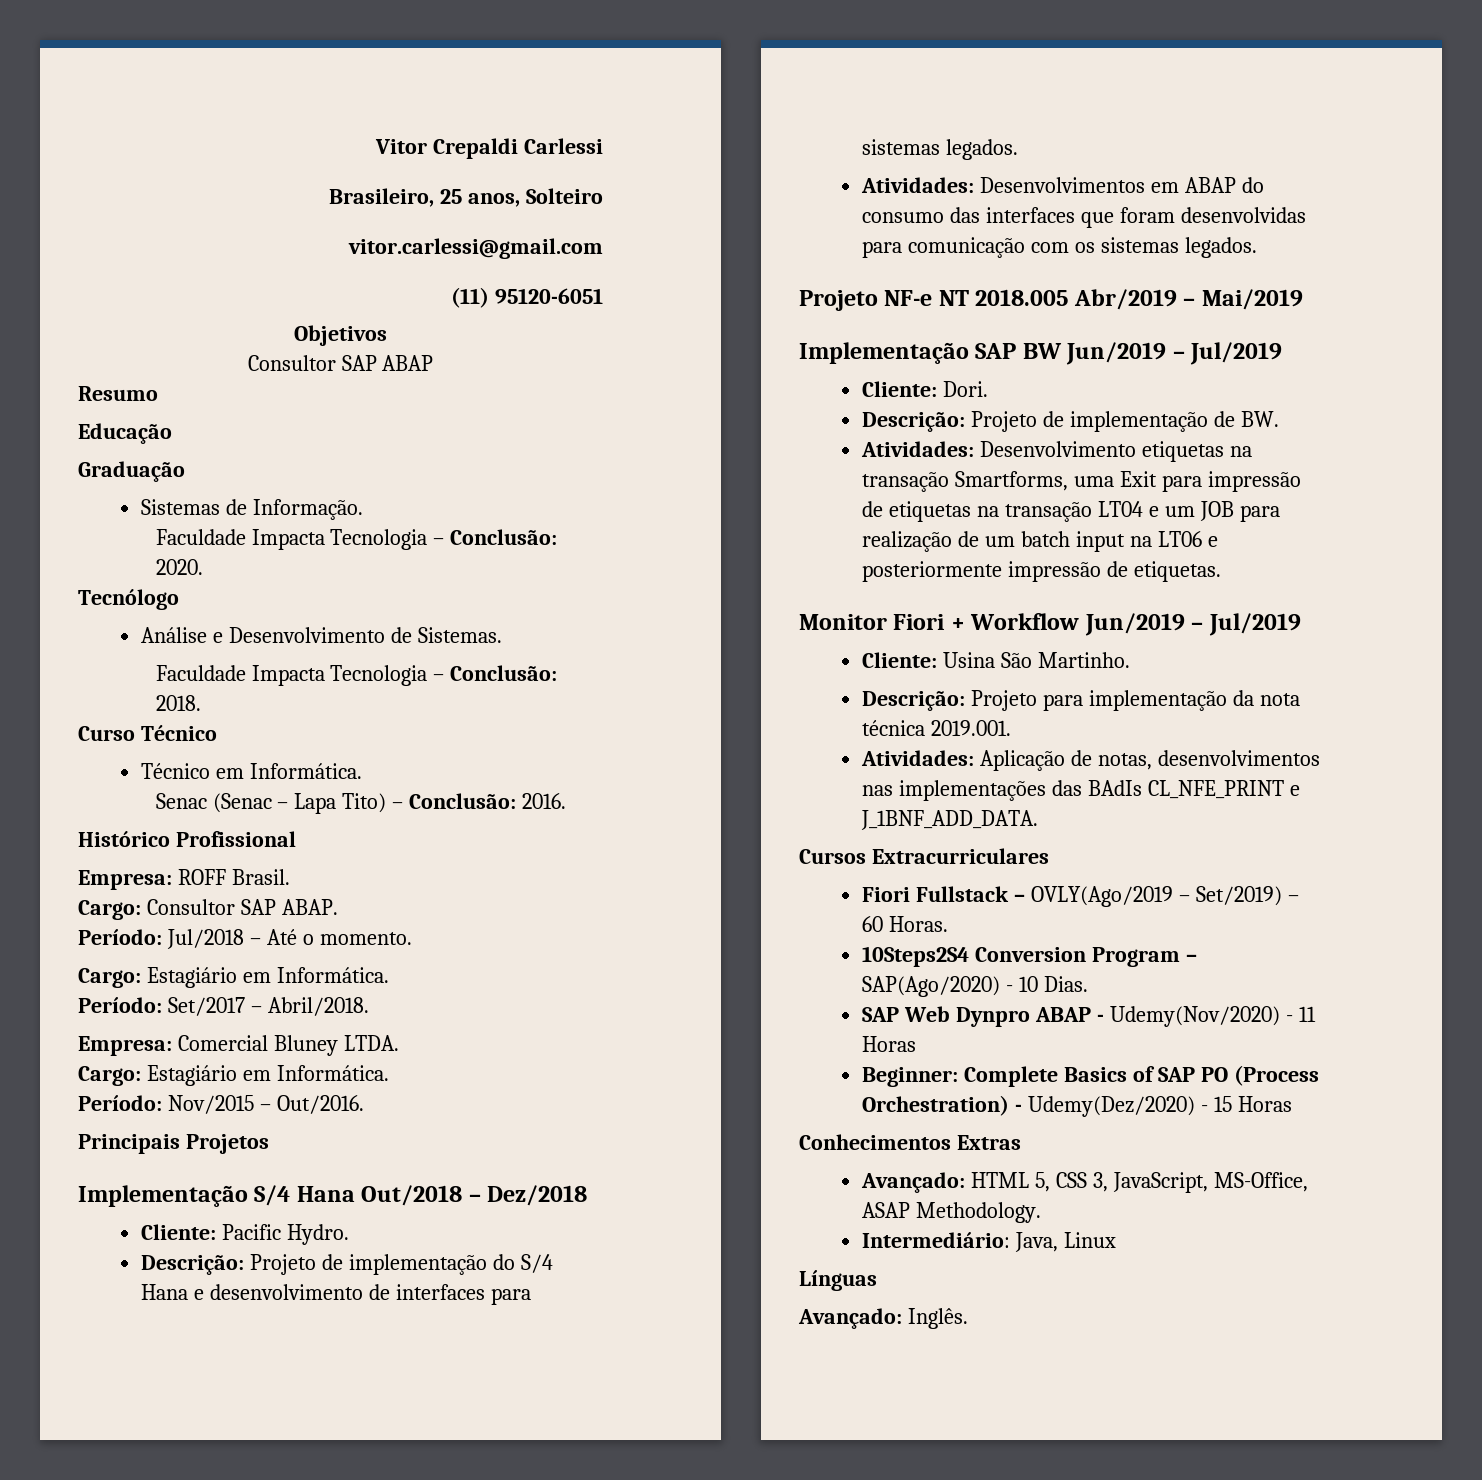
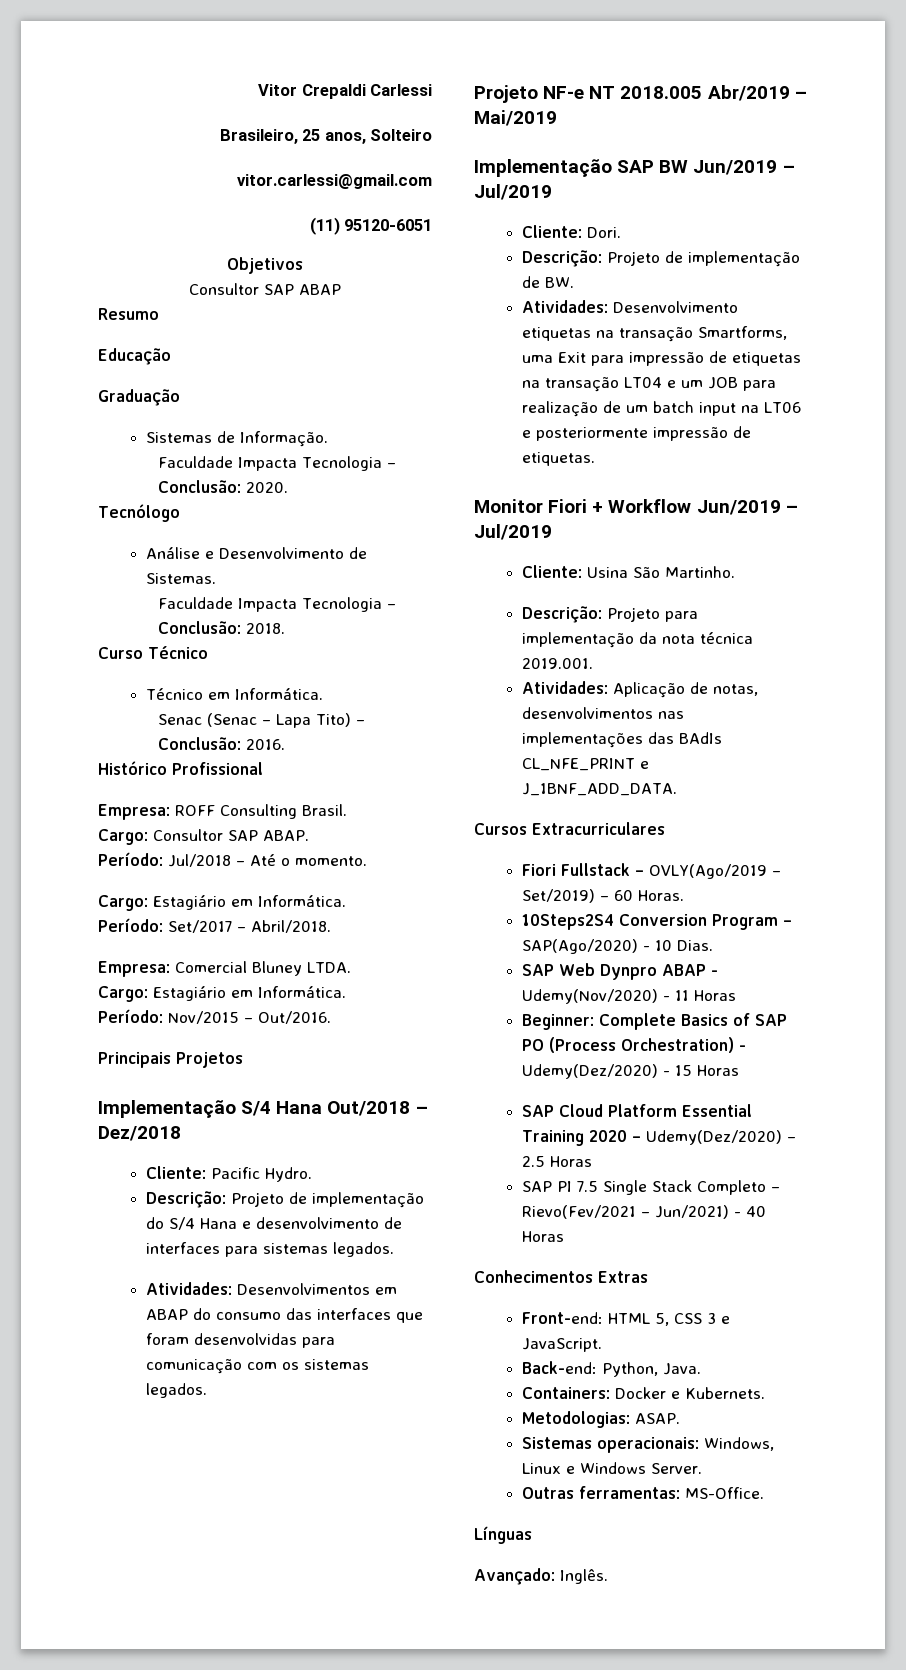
(226, 877) none -> [220,804,297,819] Consulting
(1292, 1104) none -> [522,1104,753,1117] [522,1130,797,1146] [522,1156,593,1167] [522,1180,781,1195] [522,1205,767,1219] [522,1231,565,1242] // SAP Cloud Platform Essential Training 2020 – Udemy(Dez/2020) – 2.5 Horas // SAP PI 7.5 Single Stack Completo – Rievo(Fev/2021 – Jun/2021) - 40 Horas
[860,1172,965,1193] Avançado: -> [522,1312,604,1324] Front-end:
[1092,1172,1308,1193] [861,1202,1041,1223] [861,1232,1116,1252] 3, JavaScript, MS-Office, ASAP Methodology. // Intermediário: Java, Linux -> [707,1313,731,1324] [522,1338,603,1352] [522,1361,702,1377] [522,1387,766,1399] [522,1411,681,1428] [522,1437,775,1453] [522,1462,703,1474] [522,1486,765,1499] 3 e JavaScript. // Back-end: Python, Java. // Containers: Docker e Kubernets. // Metodologias: ASAP. // Sistemas operacionais: Windows, Linux e Windows Server. // Outras ferramentas: MS-Office.

